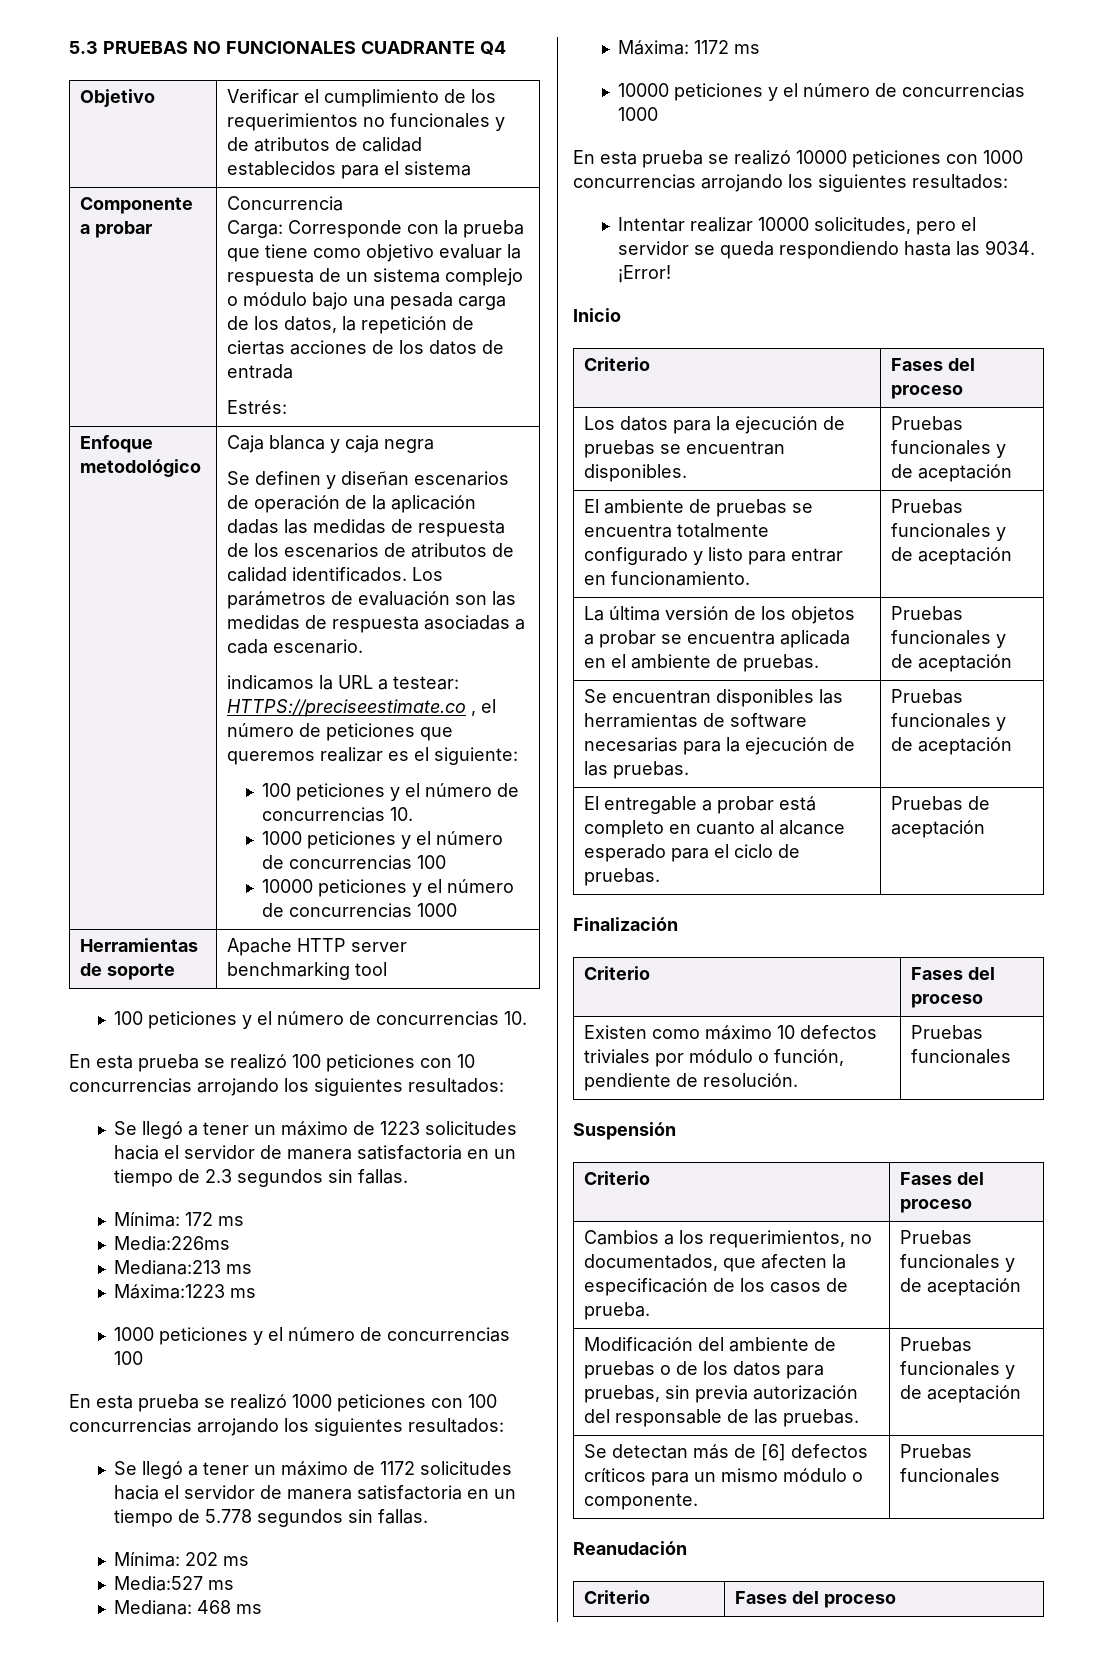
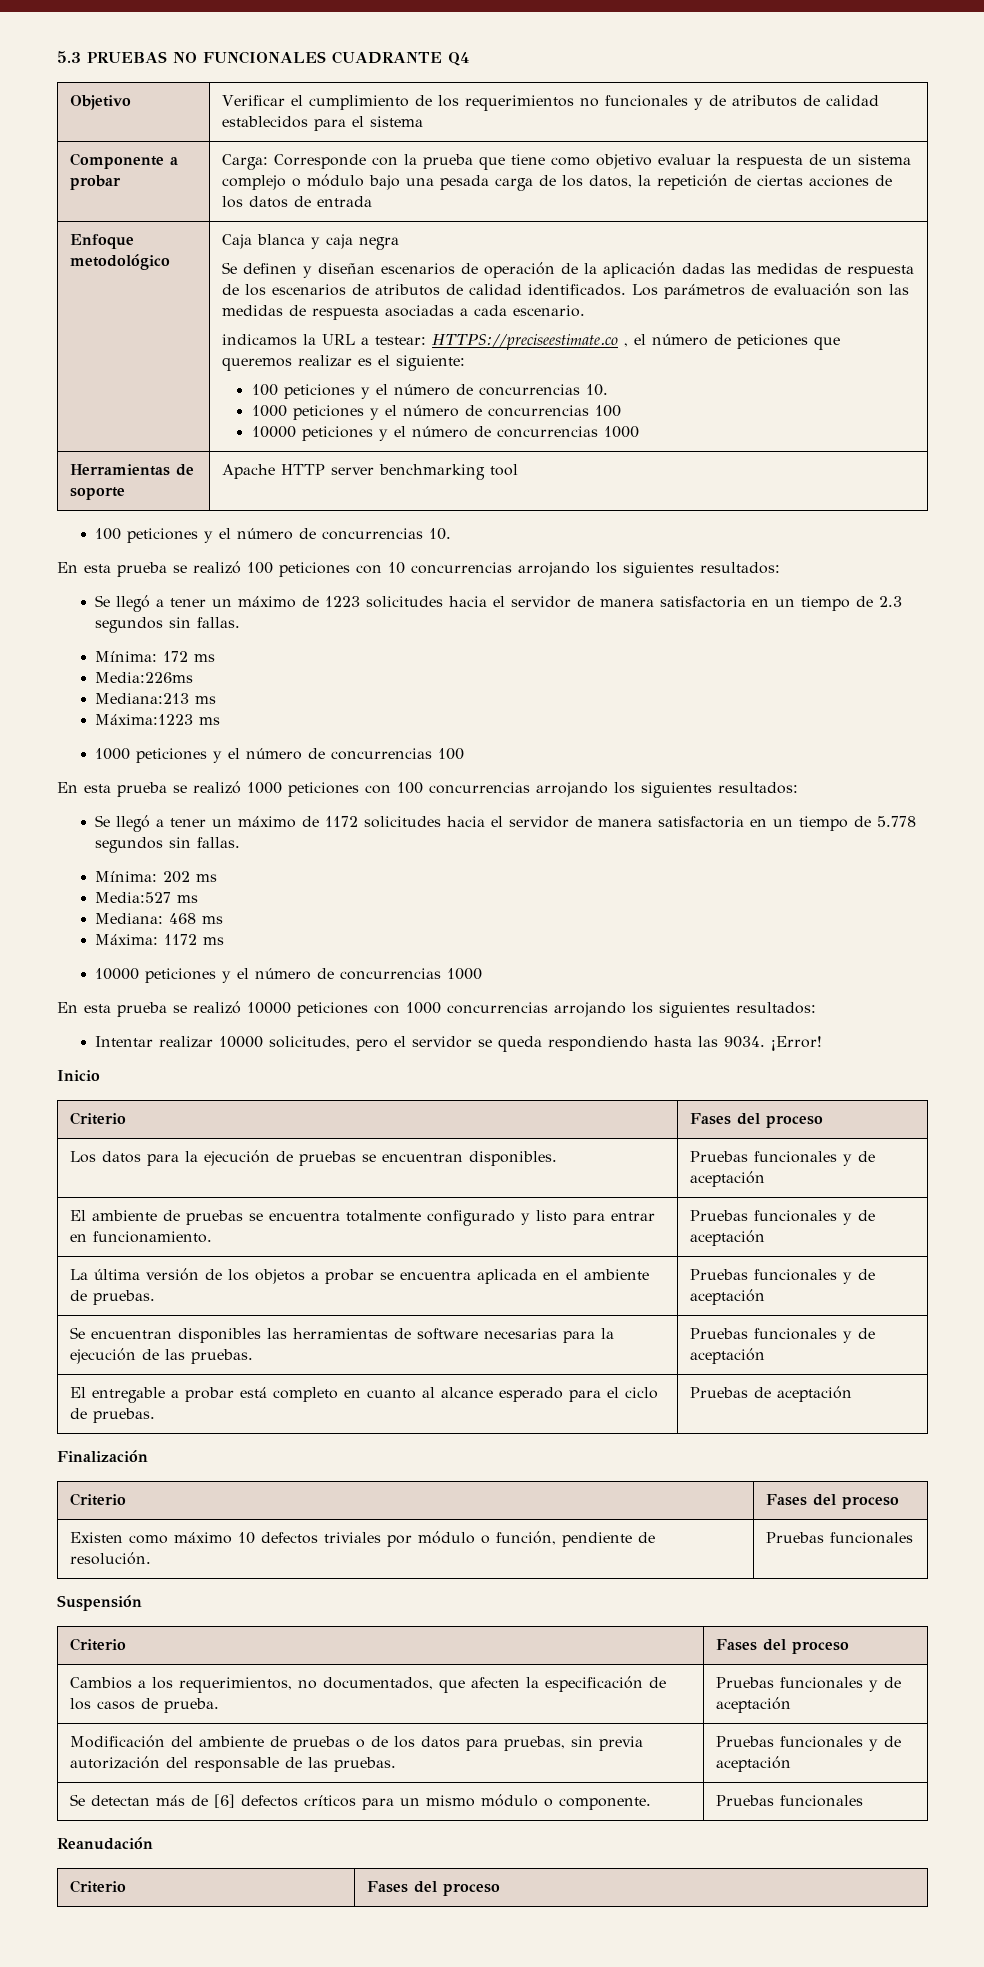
[227,196,344,211] Concurrencia // -> (121, 182) none
[227,400,288,414] // Estrés: -> (372, 201) none

